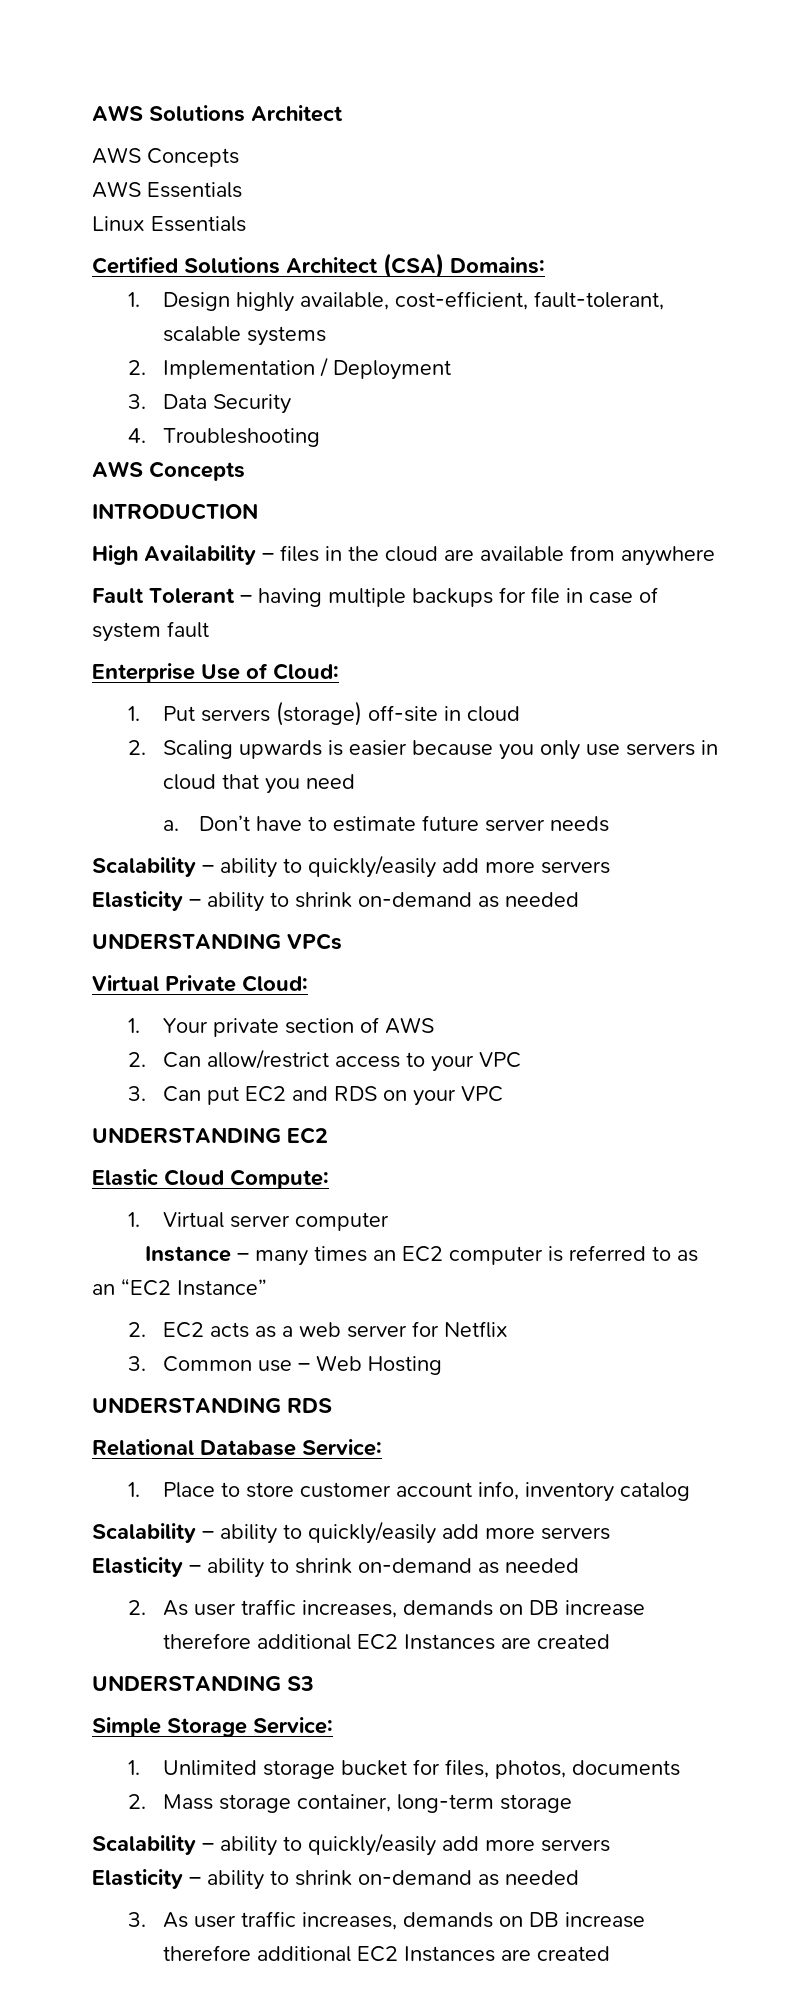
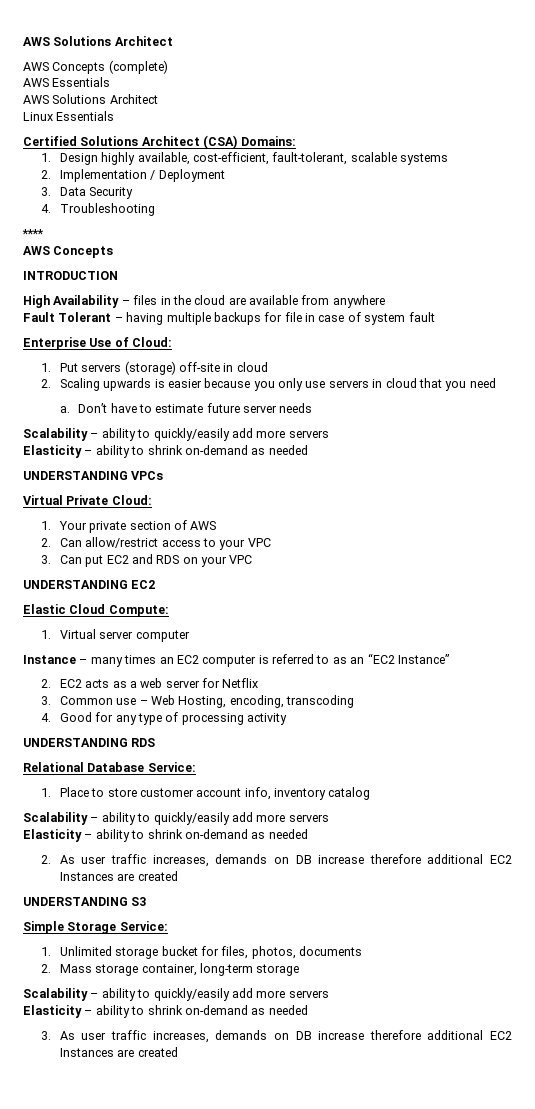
(239, 157) none -> [108,60,168,74] (complete)
(242, 190) none -> [23,94,158,104] // AWS Solutions Architect
(321, 437) none -> [22,229,44,238] // ****
[368,1356,443,1375] Hosting -> [178,695,355,708] [41,712,288,725] Hosting, encoding, transcoding // 4. Good for any type of processing activity

